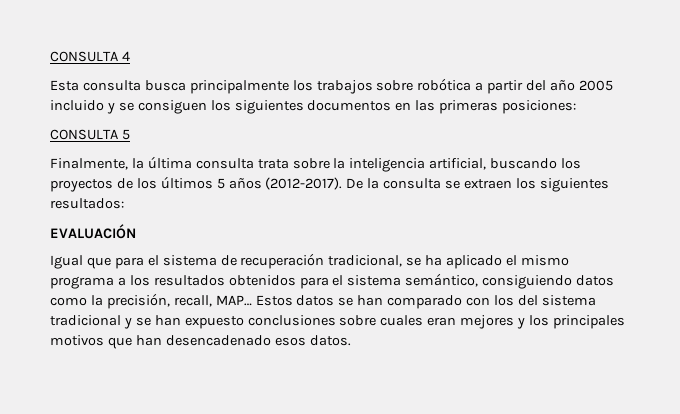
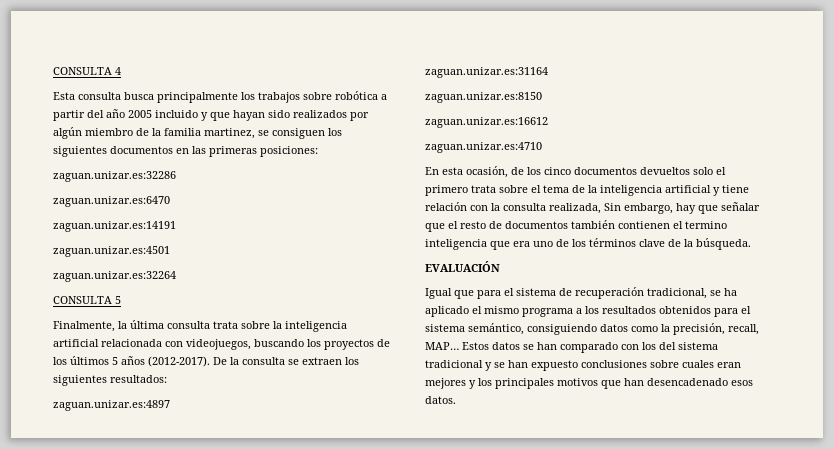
(115, 108) none -> [210,110,369,121] [53,127,255,139] que hayan sido realizados por algún miembro de la familia martinez,
(577, 107) none -> [53,171,176,182] [53,196,170,207] [53,221,176,232] [53,246,170,257] [53,271,176,282] // zaguan.unizar.es:32286 // zaguan.unizar.es:6470 // zaguan.unizar.es:14191 // zaguan.unizar.es:4501 // zaguan.unizar.es:32264
[429,158,487,170] artificial, -> [53,339,251,350] artificial relacionada con videojuegos,
(124, 203) none -> [53,400,170,411] [425,67,548,78] [425,92,542,103] [425,117,548,128] [425,142,542,153] [425,166,726,178] [425,185,749,196] [425,202,760,214] [425,220,727,232] [425,238,751,250] // zaguan.unizar.es:4897 // zaguan.unizar.es:31164 // zaguan.unizar.es:8150 // zaguan.unizar.es:16612 // zaguan.unizar.es:4710 // En esta ocasión, de los cinco documentos devueltos solo el primero trata sobre el tema de la inteligencia artificial y tiene relación con la consulta realizada, Sin embargo, hay que señalar que el resto de documentos también contienen el termino inteligencia que era uno de los términos clave de la búsqueda.

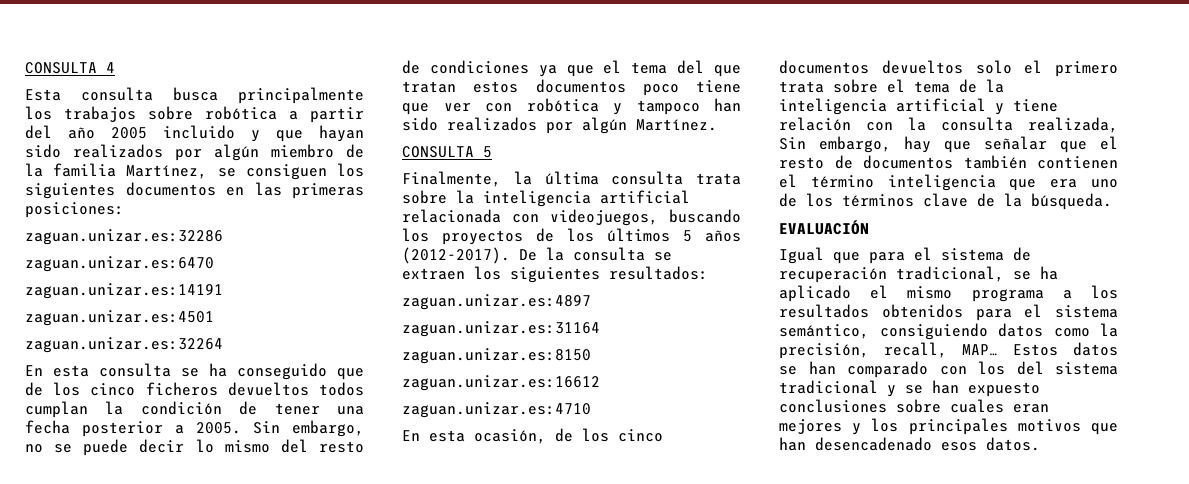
[204,128,255,139] martinez, -> [126,165,208,179] Martínez,
(176, 276) none -> [25,363,364,380] [25,382,364,396] [25,401,364,418] [25,420,364,437] [25,439,364,456] [402,60,741,77] [402,79,741,96] [402,98,741,115] [402,117,717,134] // En esta consulta se ha conseguido que de los cinco ficheros devueltos todos cumplan la condición de tener una fecha posterior a 2005. Sin embargo, no se puede decir lo mismo del resto de condiciones ya que el tema del que tratan estos documentos poco tiene que ver con robótica y tampoco han sido realizados por algún Martínez.
[685,221,727,229] termino -> [810,175,874,188] término

